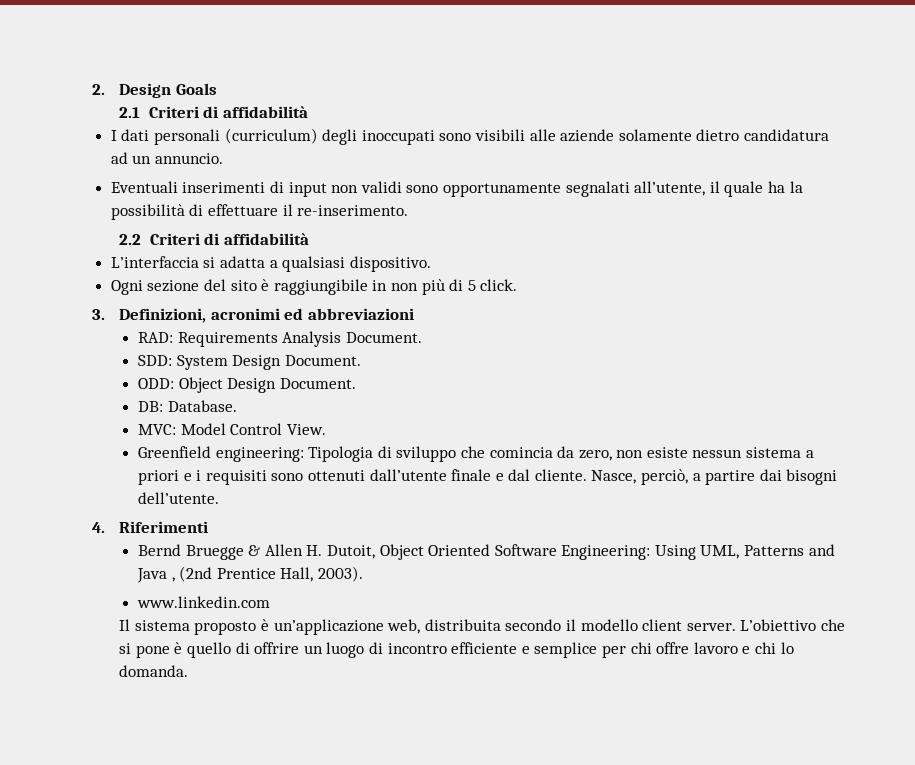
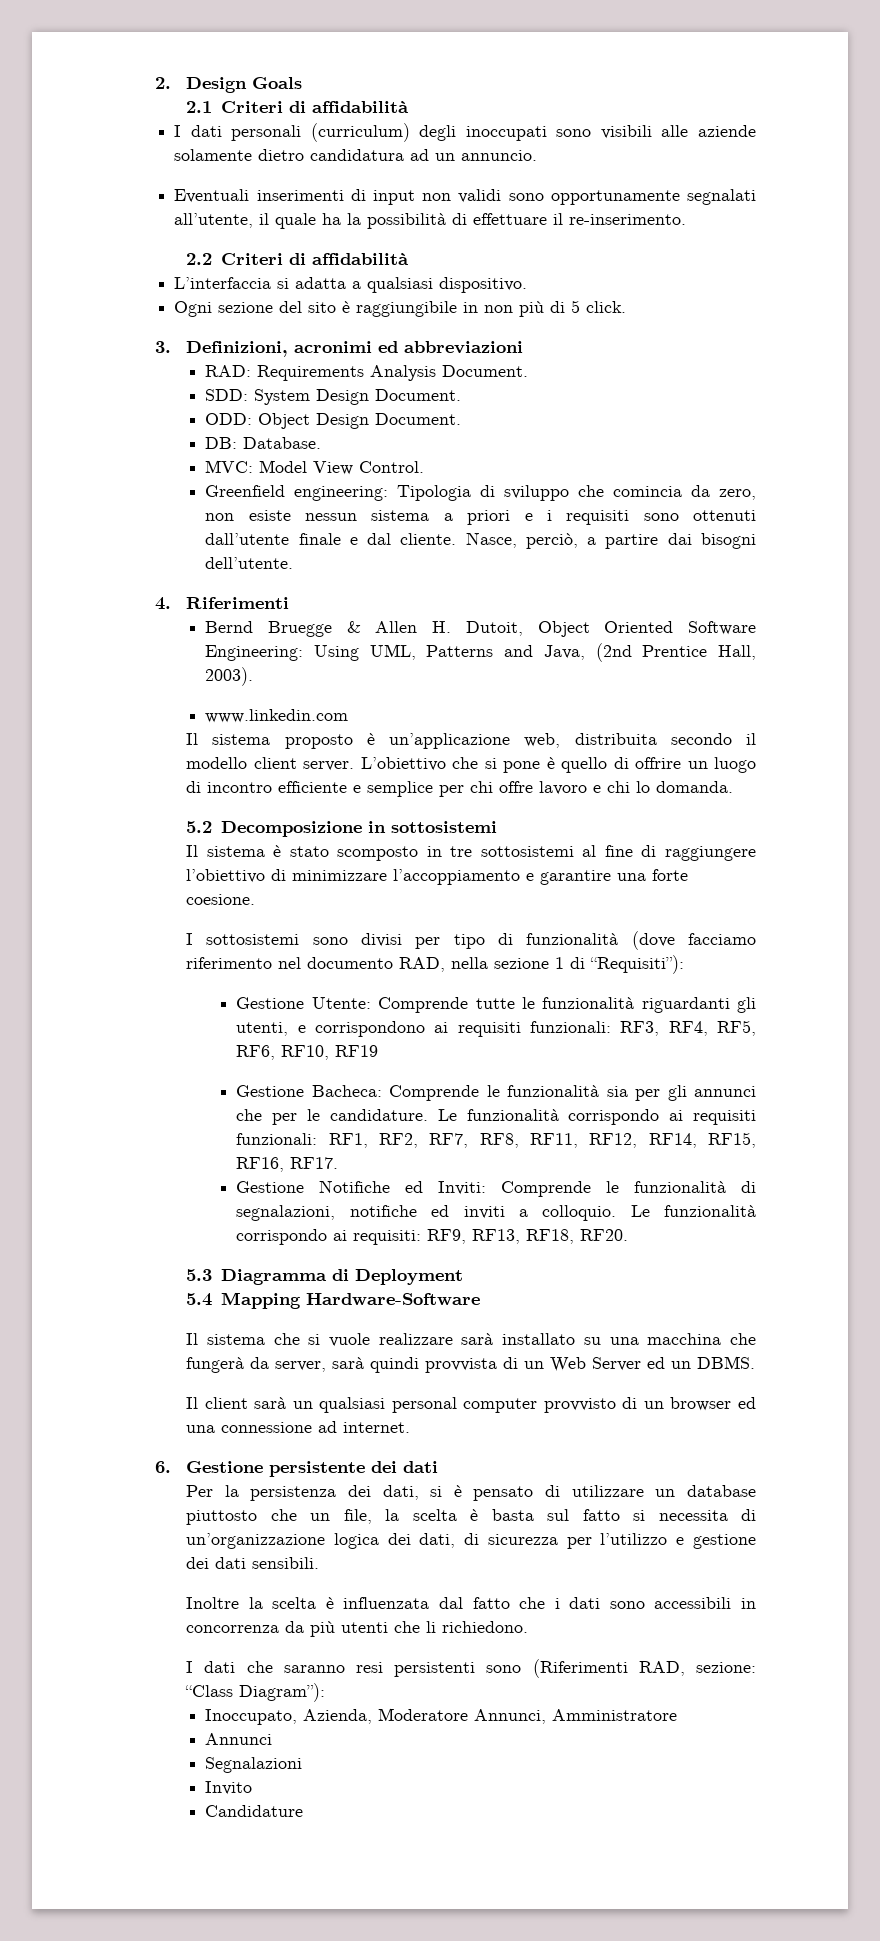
[230,423,326,435] Control View. -> [313,461,425,475] View Control.
[136,568,175,583] Java , -> [543,645,585,660] Java,
(189, 671) none -> [186,821,497,837] [186,845,756,861] [186,869,689,885] [186,894,256,905] [186,931,756,950] [186,955,685,974] [236,997,756,1013] [236,1020,756,1037] [236,1045,379,1060] [236,1085,756,1101] [236,1109,756,1125] [236,1132,756,1148] [236,1157,339,1172] [236,1180,756,1197] [236,1205,756,1221] [236,1229,629,1245] [186,1269,463,1285] [186,1292,480,1309] [186,1333,756,1347] [186,1356,756,1373] [186,1397,756,1413] [186,1421,411,1433] [155,1461,439,1477] [186,1485,756,1501] [186,1509,756,1525] [186,1533,756,1549] [186,1557,320,1569] [186,1597,756,1609] [186,1621,529,1637] [186,1659,756,1678] [185,1683,326,1702] [205,1708,678,1725] [205,1733,273,1745] [205,1757,303,1773] [205,1781,253,1795] [205,1805,304,1817] // 5.2 Decomposizione in sottosistemi // Il sistema è stato scomposto in tre sottosistemi al fine di raggiungere l’obiettivo di minimizzare l’accoppiamento e garantire una forte coesione. // I sottosistemi sono divisi per tipo di funzionalità (dove facciamo riferimento nel documento RAD, nella sezione 1 di “Requisiti”): // Gestione Utente: Comprende tutte le funzionalità riguardanti gli utenti, e corrispondono ai requisiti funzionali: RF3, RF4, RF5, RF6, RF10, RF19 // Gestione Bacheca: Comprende le funzionalità sia per gli annunci che per le candidature. Le funzionalità corrispondo ai requisiti funzionali: RF1, RF2, RF7, RF8, RF11, RF12, RF14, RF15, RF16, RF17. // Gestione Notifiche ed Inviti: Comprende le funzionalità di segnalazioni, notifiche ed inviti a colloquio. Le funzionalità corrispondo ai requisiti: RF9, RF13, RF18, RF20. // 5.3 Diagramma di Deployment // 5.4 Mapping Hardware-Software // Il sistema che si vuole realizzare sarà installato su una macchina che fungerà da server, sarà quindi provvista di un Web Server ed un DBMS. // Il client sarà un qualsiasi personal computer provvisto di un browser ed una connessione ad internet. // 6. Gestione persistente dei dati // Per la persistenza dei dati, si è pensato di utilizzare un database piuttosto che un file, la scelta è basta sul fatto si necessita di un’organizzazione logica dei dati, di sicurezza per l’utilizzo e gestione dei dati sensibili. // Inoltre la scelta è influenzata dal fatto che i dati sono accessibili in concorrenza da più utenti che li richiedono. // I dati che saranno resi persistenti sono (Riferimenti RAD, sezione: “Class Diagram”): // Inoccupato, Azienda, Moderatore Annunci, Amministratore // Annunci // Segnalazioni // Invito // Candidature

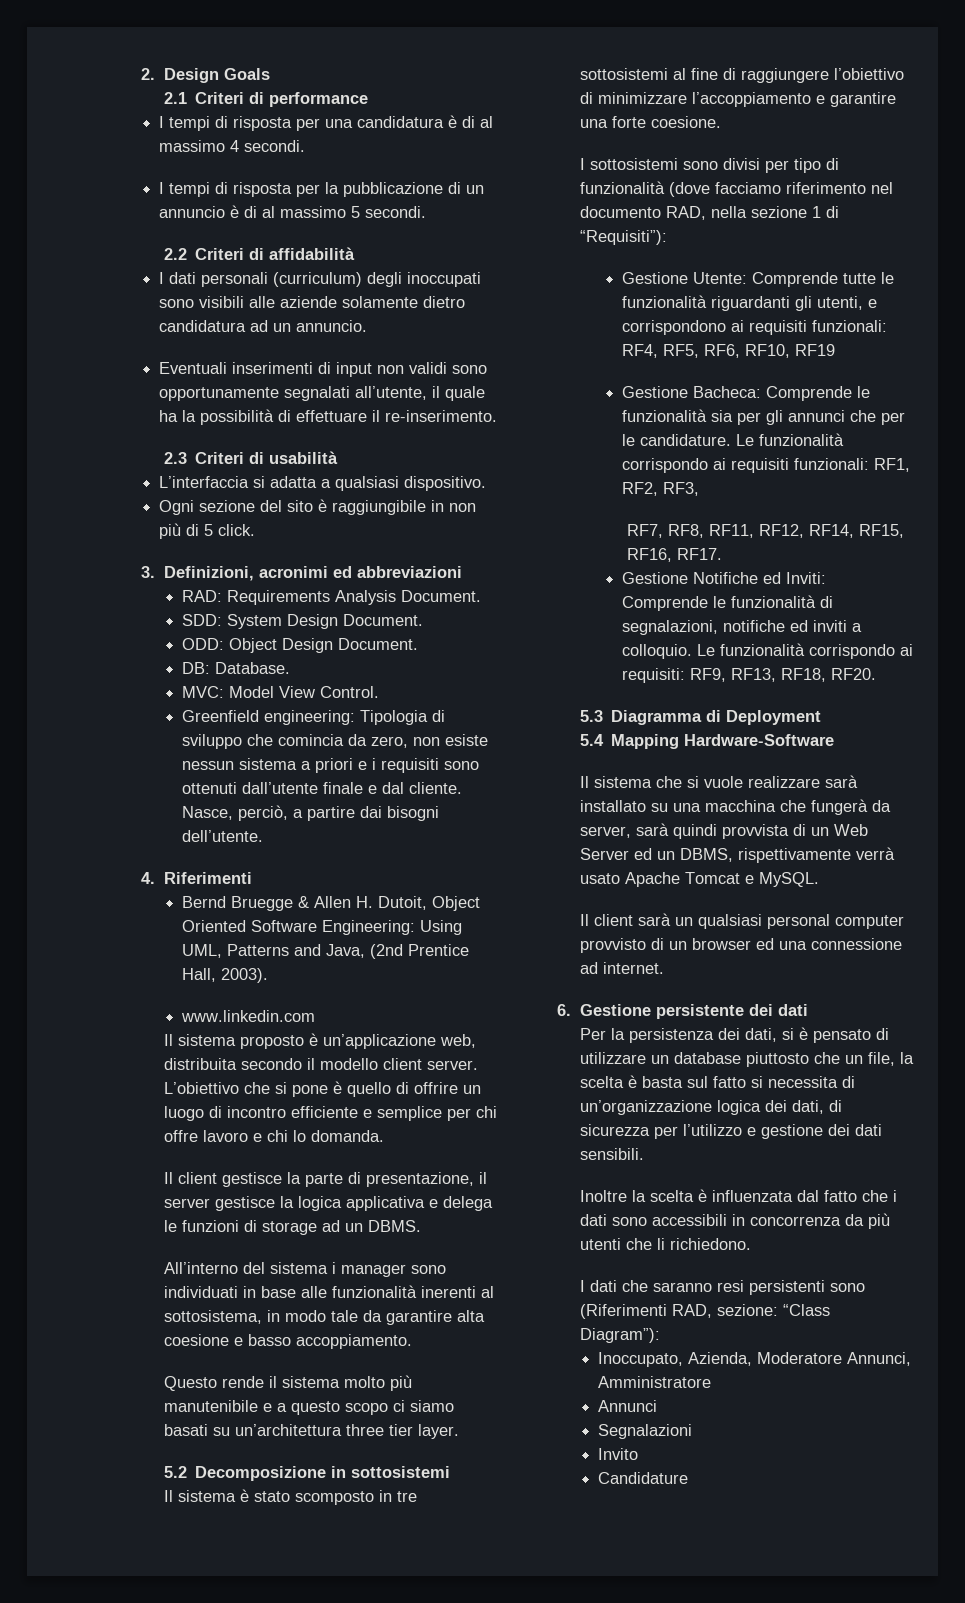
(306, 107) none -> [269,92,369,107] [158,115,493,131] [158,140,305,152] [158,182,484,197] [158,205,426,218] [164,248,265,260] performance // I tempi di risposta per una candidatura è di al massimo 4 secondi. // I tempi di risposta per la pubblicazione di un annuncio è di al massimo 5 secondi. // 2.2 Criteri di
[186,252,409,265] 2.2 Criteri di affidabilità -> [164,451,339,464] 2.3 Criteri di usabilità
(734, 787) none -> [164,1172,488,1187] [164,1196,494,1211] [164,1220,422,1235] [164,1262,447,1277] [164,1285,495,1298] [164,1310,486,1325] [164,1334,413,1349] [164,1375,413,1391] [164,1400,455,1415] [164,1424,460,1439] // Il client gestisce la parte di presentazione, il server gestisce la logica applicativa e delega le funzioni di storage ad un DBMS. // All’interno del sistema i manager sono individuati in base alle funzionalità inerenti al sottosistema, in modo tale da garantire alta coesione e basso accoppiamento. // Questo rende il sistema molto più manutenibile e a questo scopo ci siamo basati su un’architettura three tier layer.
[620,1021,660,1036] RF3, -> (887, 326) none
(419, 1140) none -> [662,482,699,496] RF3, //
[697,1356,756,1369] DBMS. -> [680,847,896,863] [580,872,820,887] DBMS, rispettivamente verrà usato Apache Tomcat e MySQL.

